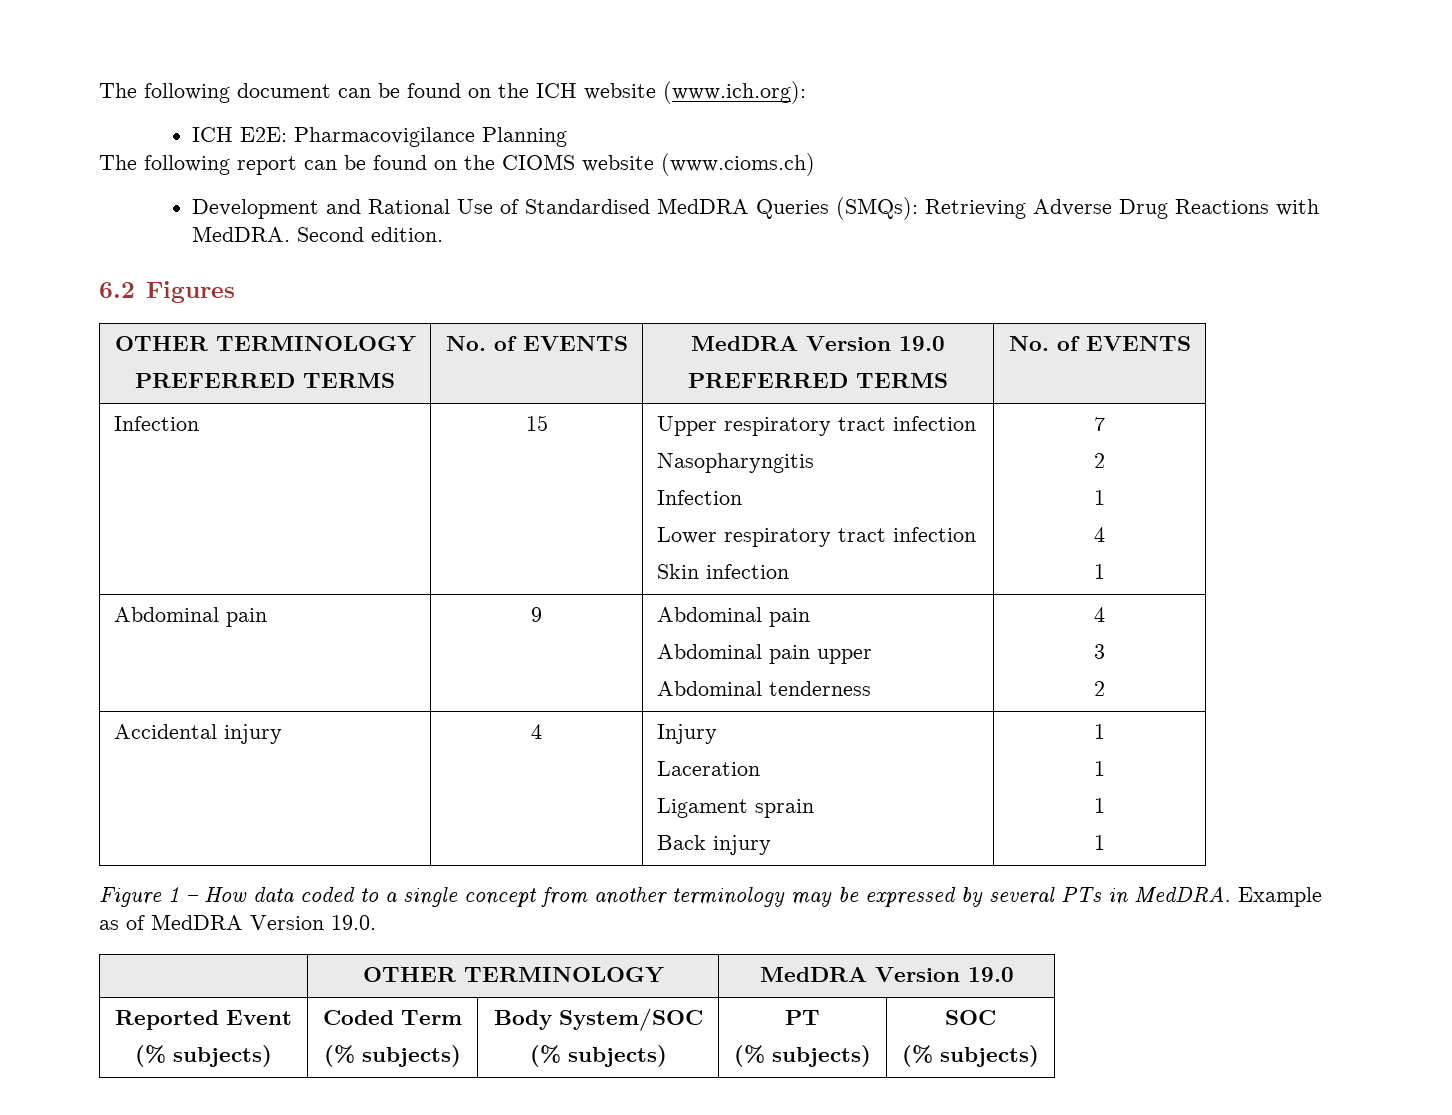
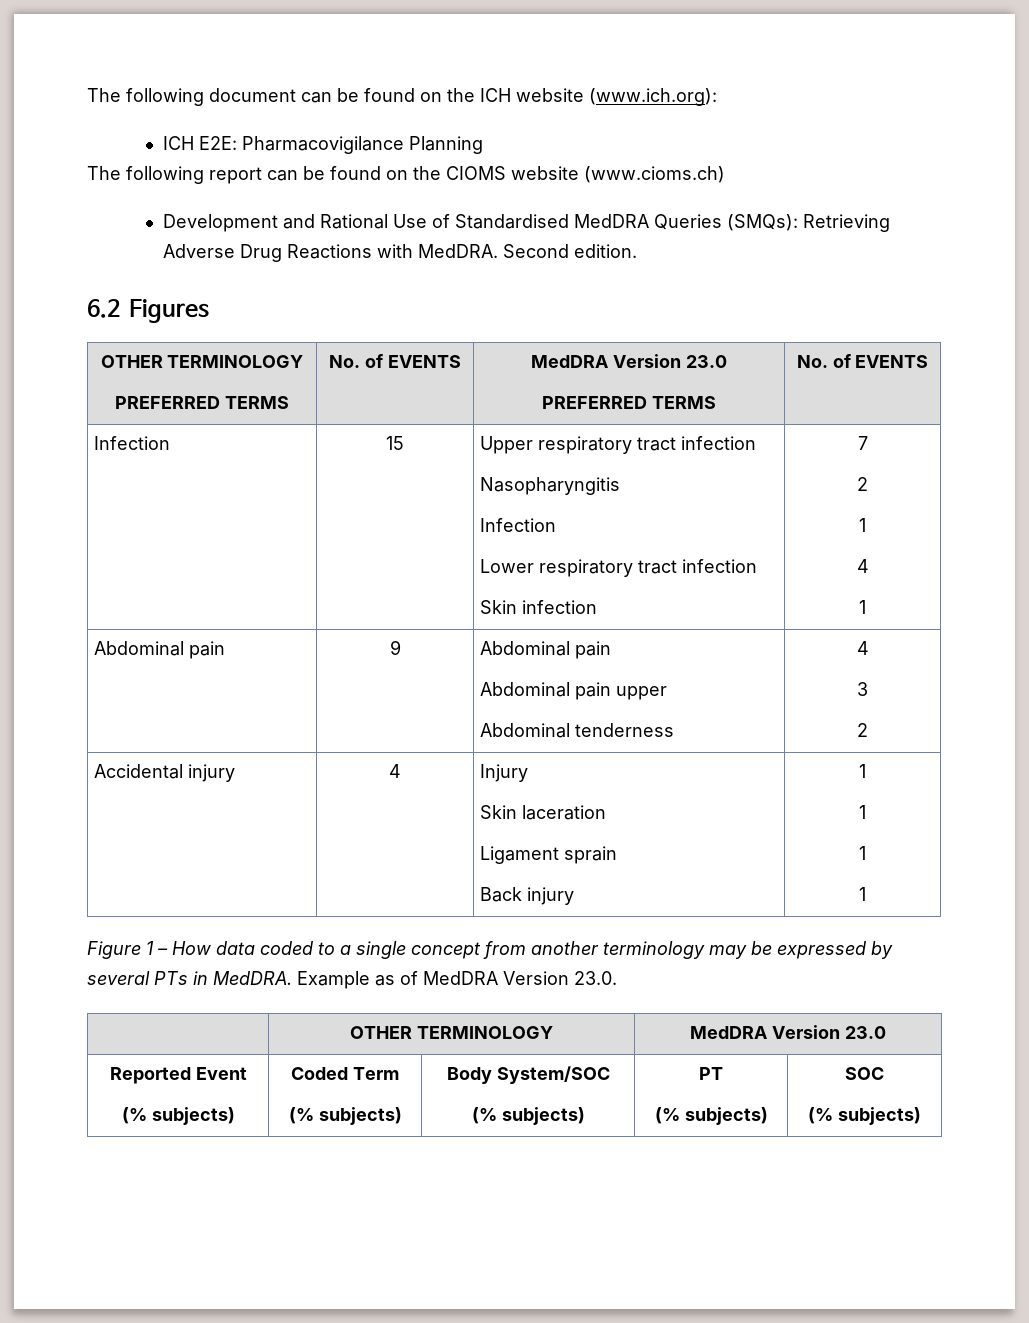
[899,336,945,351] 19.0 -> [685,355,727,368] 23.0
[656,761,760,776] Laceration -> [480,805,607,820] Skin laceration
[331,915,376,930] 19.0. -> [574,971,617,985] 23.0.
[967,967,1014,982] 19.0 -> [844,1026,886,1039] 23.0

